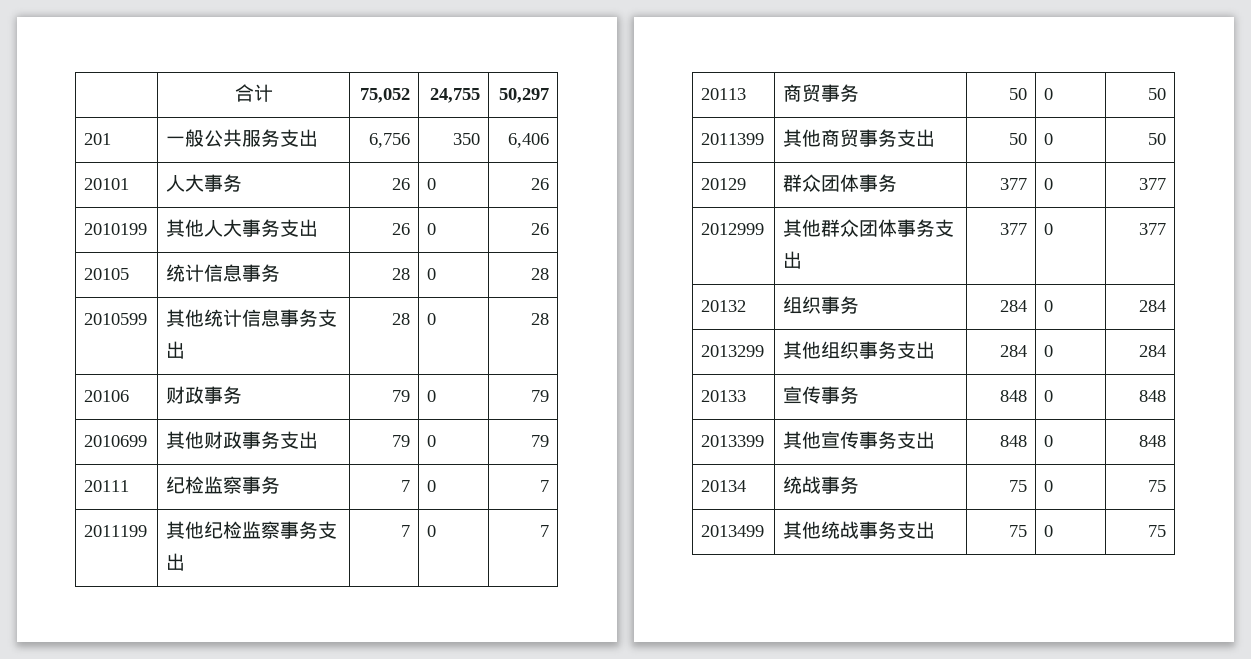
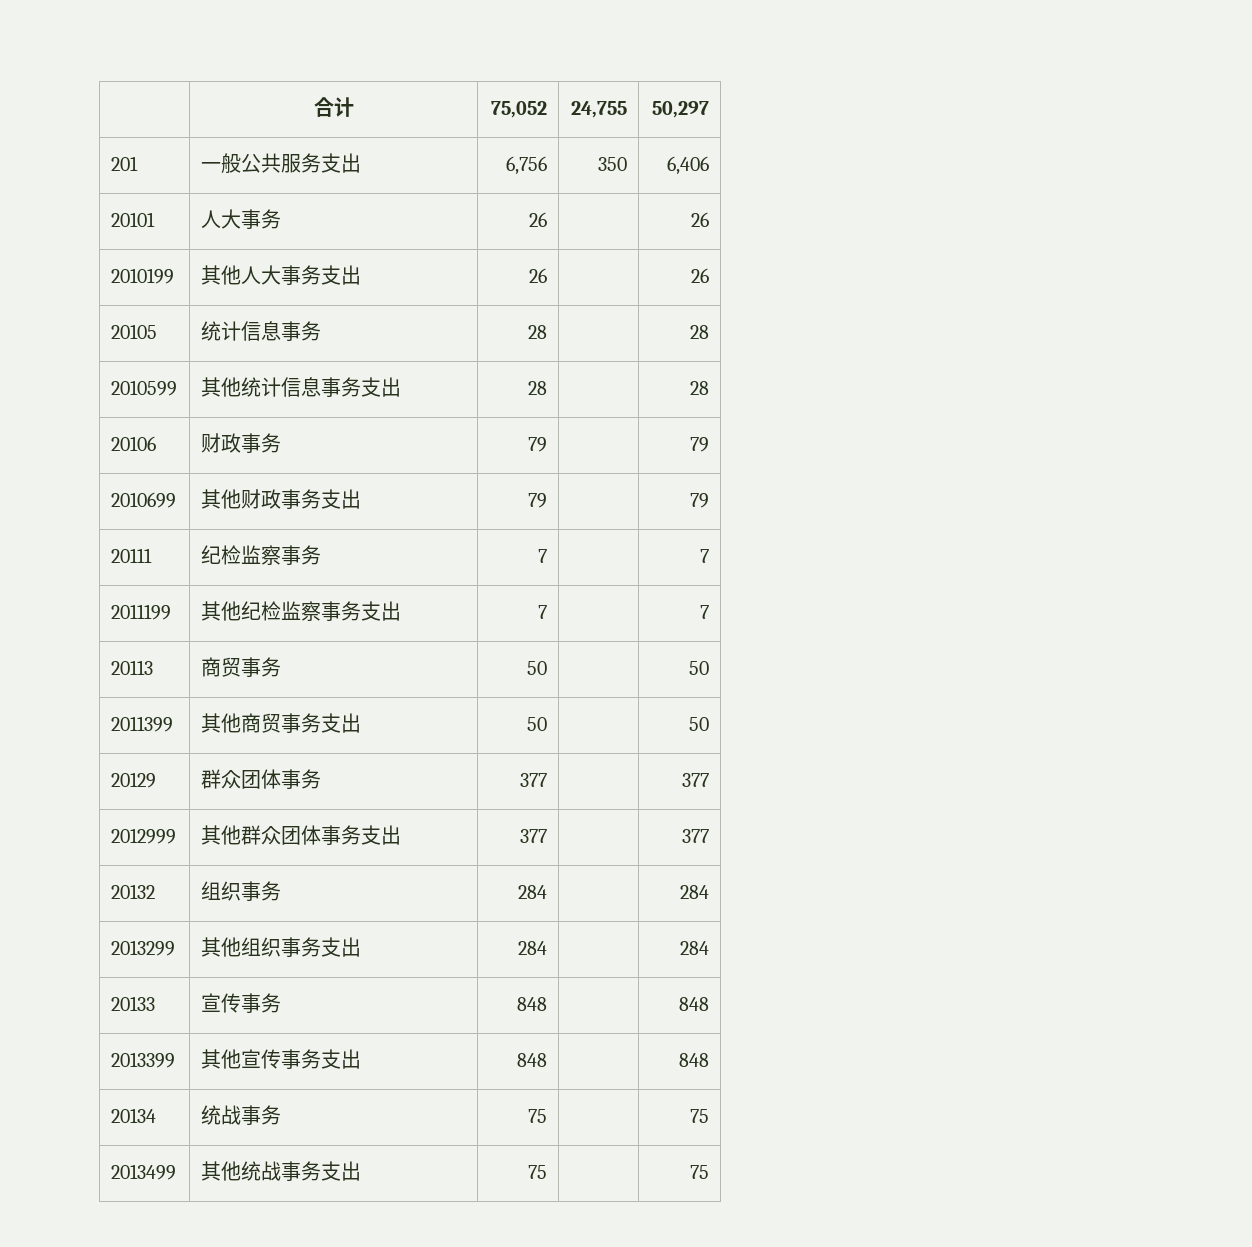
[427,178,437,190] 0 -> (548, 219) none
[427,223,437,235] 0 -> (548, 275) none
[427,268,437,280] 0 -> (548, 332) none
[427,313,437,325] 0 -> (548, 388) none
[427,390,437,402] 0 -> (548, 444) none
[427,435,437,447] 0 -> (548, 500) none
[427,480,437,492] 0 -> (548, 556) none
[427,525,437,537] 0 -> (548, 612) none
[1044,88,1054,100] 0 -> (548, 668) none
[1044,133,1054,145] 0 -> (548, 724) none
[1044,178,1054,190] 0 -> (548, 780) none
[1044,223,1054,235] 0 -> (548, 836) none
[1044,300,1054,312] 0 -> (548, 892) none
[1044,345,1054,357] 0 -> (548, 948) none
[1044,390,1054,402] 0 -> (548, 1004) none
[1044,435,1054,447] 0 -> (548, 1060) none
[1044,480,1054,492] 0 -> (548, 1116) none
[1044,525,1054,537] 0 -> (548, 1172) none

